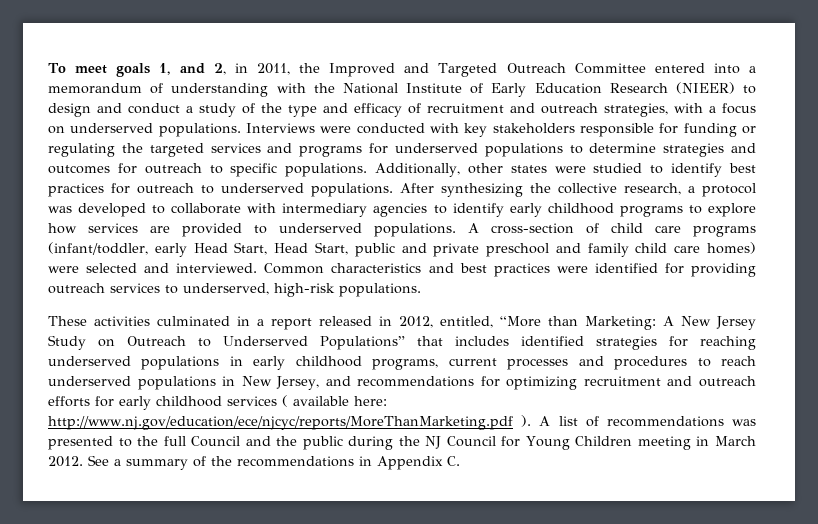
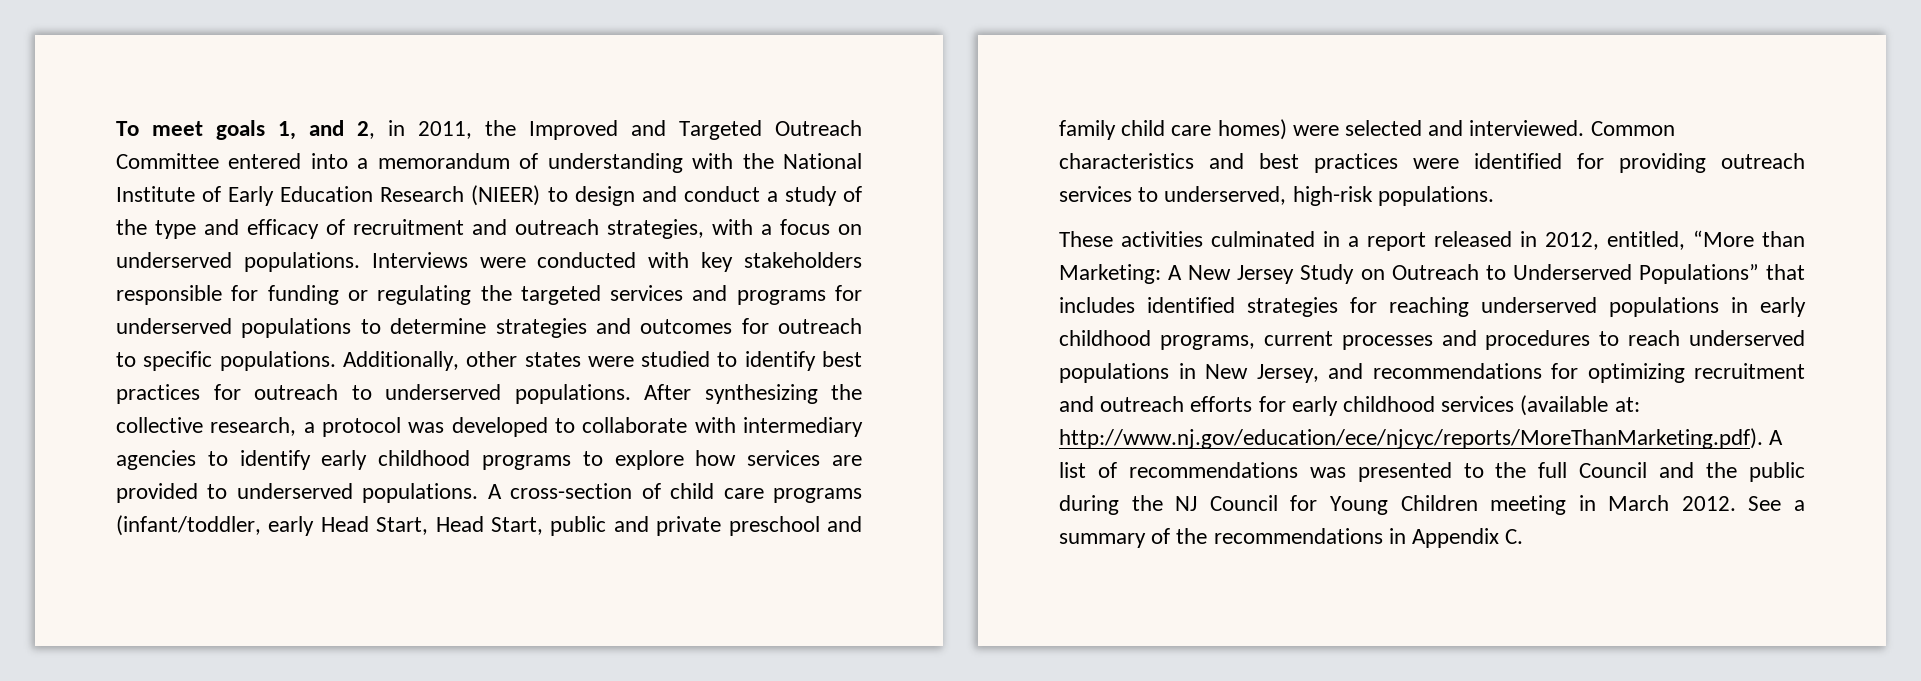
[282,395,387,407] [48,415,532,430] ( available here: http://www.nj.gov/education/ece/njcyc/reports/MoreThanMarketing.pdf ). -> [1520,395,1640,416] [1059,428,1763,449] (available at: http://www.nj.gov/education/ece/njcyc/reports/MoreThanMarketing.pdf).

